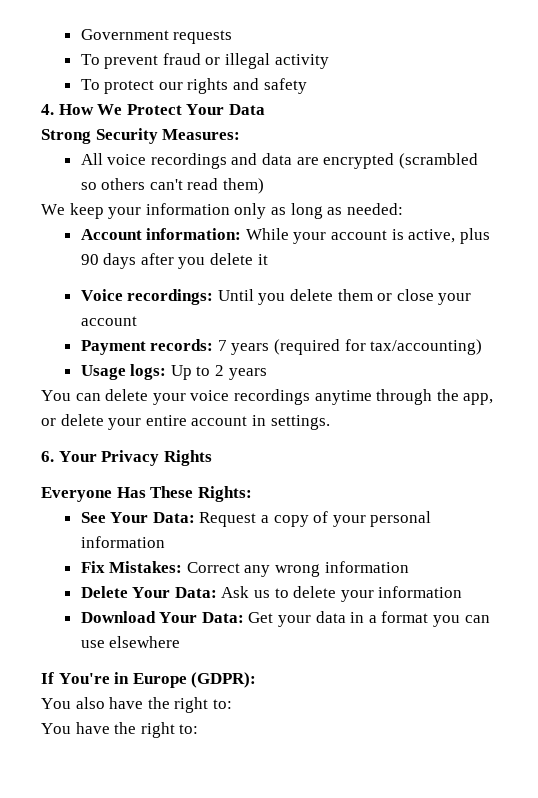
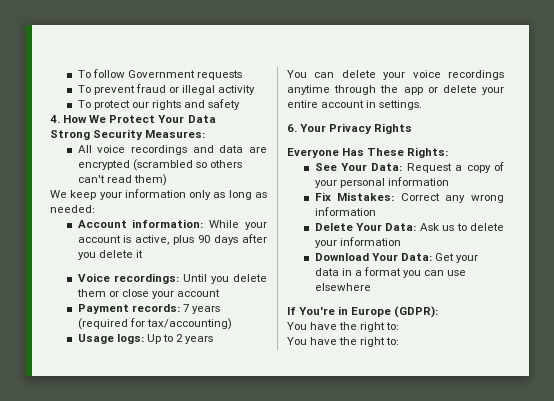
(80, 34) none -> [77,69,125,78] To follow
[463,393,494,405] app, -> [403,87,423,95] app
[75,697,105,709] also -> (307, 326) none

